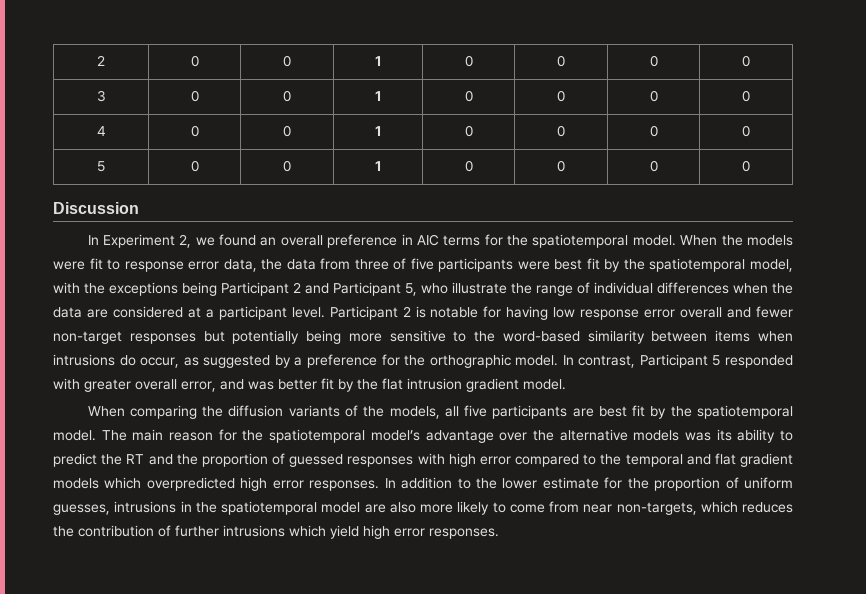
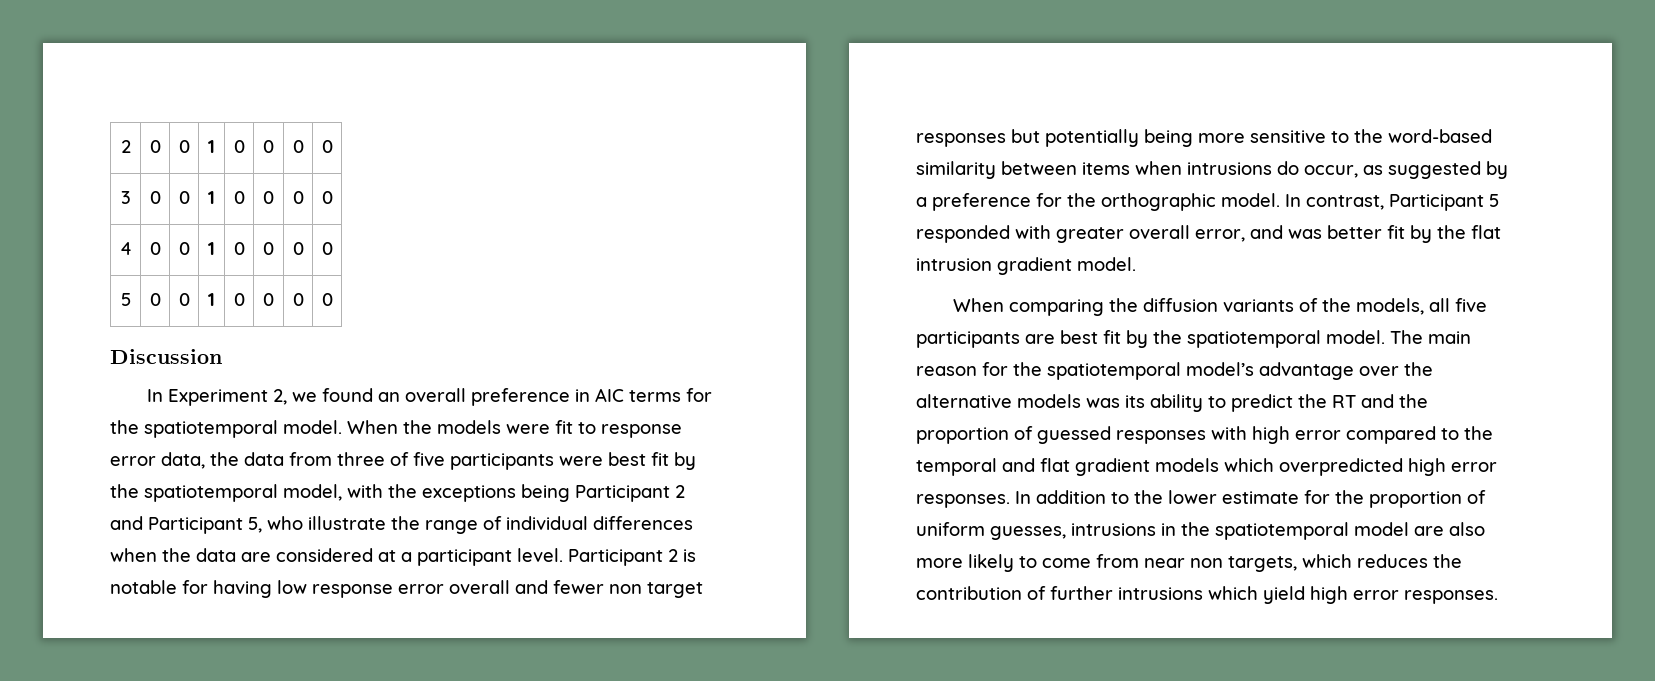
[53,331,122,344] non-target -> [609,582,703,598] non target
[616,502,697,515] non-targets, -> [1190,556,1297,572] non targets,

